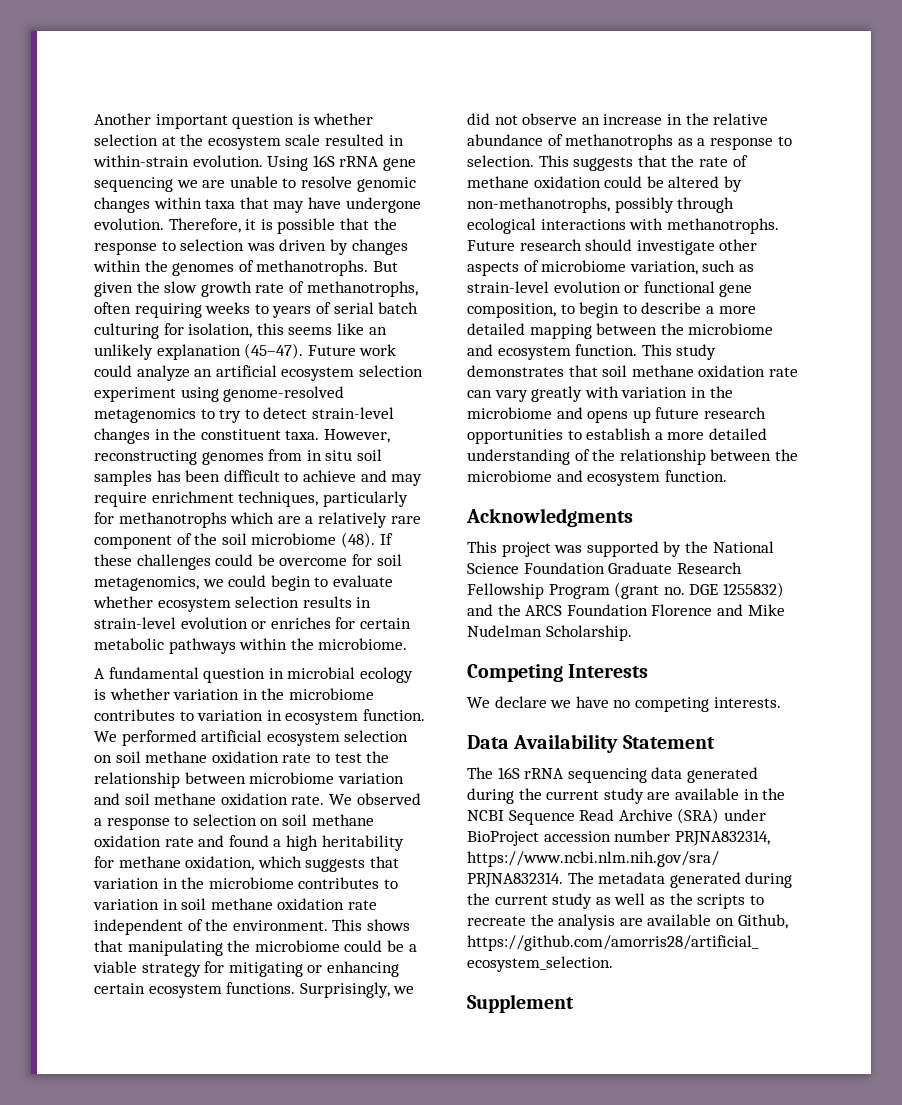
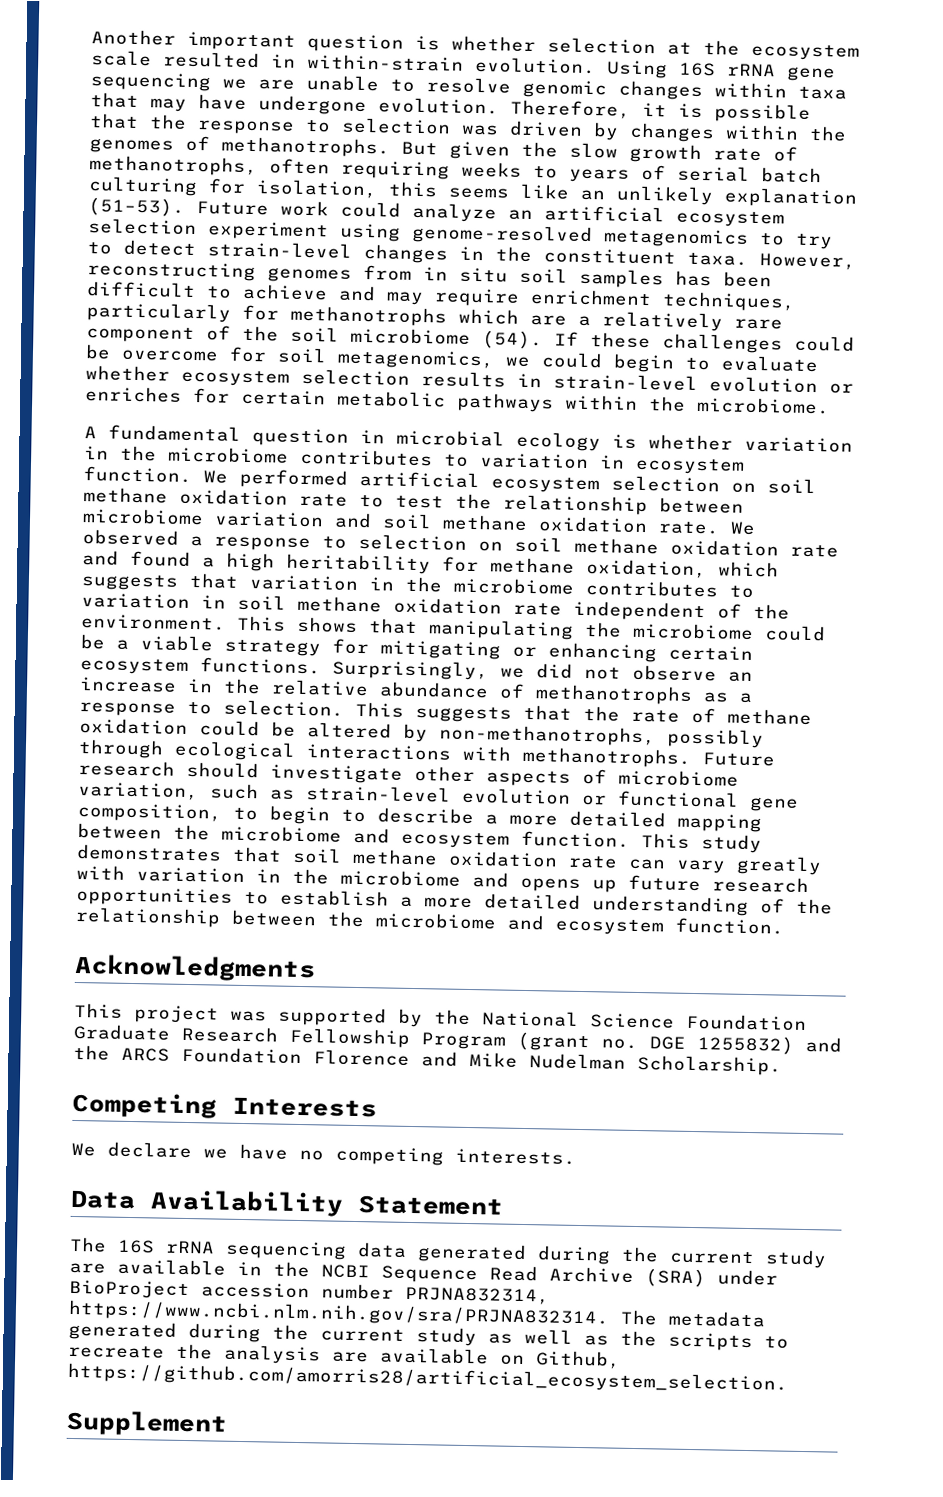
[244,343,304,359] (45–47). -> [88,197,185,217] (51–53).
[340,532,375,548] (48). -> [482,330,543,350] (54).

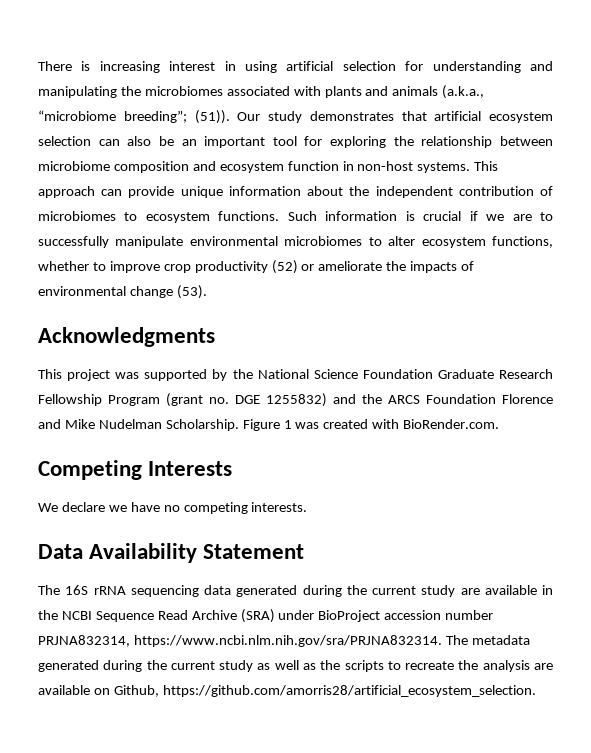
[91,29,860,61] [91,50,836,82] [90,72,847,101] [90,92,811,123] [89,113,847,143] [89,135,798,164] [89,155,822,184] [88,176,858,208] [88,197,785,228] [88,218,833,250] [87,239,856,270] [87,261,772,289] [86,281,796,312] [86,302,783,332] [86,325,855,354] [85,344,819,373] [85,365,854,394] [85,386,830,415] [84,424,853,453] [84,445,745,475] [83,466,816,495] [83,487,744,516] [82,508,756,536] [82,529,839,558] [82,550,779,579] [81,572,754,599] [81,593,790,622] [81,614,826,642] [80,634,753,663] [80,657,753,682] [79,677,753,705] [79,699,812,726] [79,718,764,749] [78,739,775,768] [78,760,739,787] [78,782,799,812] [77,803,762,833] [77,823,762,854] [76,843,822,876] [76,864,809,894] [76,886,833,916] [75,906,785,936] Another important question is whether selection at the ecosystem scale resulted in within-strain evolution. Using 16S rRNA gene sequencing we are unable to resolve genomic changes within taxa that may have undergone evolution. Therefore, it is possible that the response to selection was driven by changes within the genomes of methanotrophs. But given the slow growth rate of methanotrophs, often requiring weeks to years of serial batch culturing for isolation, this seems like an unlikely explanation (51–53). Future work could analyze an artificial ecosystem selection experiment using genome-resolved metagenomics to try to detect strain-level changes in the constituent taxa. However, reconstructing genomes from in situ soil samples has been difficult to achieve and may require enrichment techniques, particularly for methanotrophs which are a relatively rare component of the soil microbiome (54). If these challenges could be overcome for soil metagenomics, we could begin to evaluate whether ecosystem selection results in strain-level evolution or enriches for certain metabolic pathways within the microbiome. // A fundamental question in microbial ecology is whether variation in the microbiome contributes to variation in ecosystem function. We performed artificial ecosystem selection on soil methane oxidation rate to test the relationship between microbiome variation and soil methane oxidation rate. We observed a response to selection on soil methane oxidation rate and found a high heritability for methane oxidation, which suggests that variation in the microbiome contributes to variation in soil methane oxidation rate independent of the environment. This shows that manipulating the microbiome could be a viable strategy for mitigating or enhancing certain ecosystem functions. Surprisingly, we did not observe an increase in the relative abundance of methanotrophs as a response to selection. This suggests that the rate of methane oxidation could be altered by non-methanotrophs, possibly through ecological interactions with methanotrophs. Future research should investigate other aspects of microbiome variation, such as strain-level evolution or functional gene composition, to begin to describe a more detailed mapping between the microbiome and ecosystem function. This study demonstrates that soil methane oxidation rate can vary greatly with variation in the microbiome and opens up future research opportunities to establish a more detailed understanding of the relationship between the microbiome and ecosystem function. -> [38,61,553,73] [38,85,485,99] [38,110,553,124] [38,136,553,148] [38,161,499,173] [38,186,553,198] [38,211,553,223] [38,236,553,248] [38,260,475,274] [38,285,207,299] There is increasing interest in using artificial selection for understanding and manipulating the microbiomes associated with plants and animals (a.k.a., “microbiome breeding”; (51)). Our study demonstrates that artificial ecosystem selection can also be an important tool for exploring the relationship between microbiome composition and ecosystem function in non-host systems. This approach can provide unique information about the independent contribution of microbiomes to ecosystem functions. Such information is crucial if we are to successfully manipulate environmental microbiomes to alter ecosystem functions, whether to improve crop productivity (52) or ameliorate the impacts of environmental change (53).
(782, 1065) none -> [242,419,500,431] Figure 1 was created with BioRender.com.
[66,1409,228,1437] // Supplement -> (536, 691) none

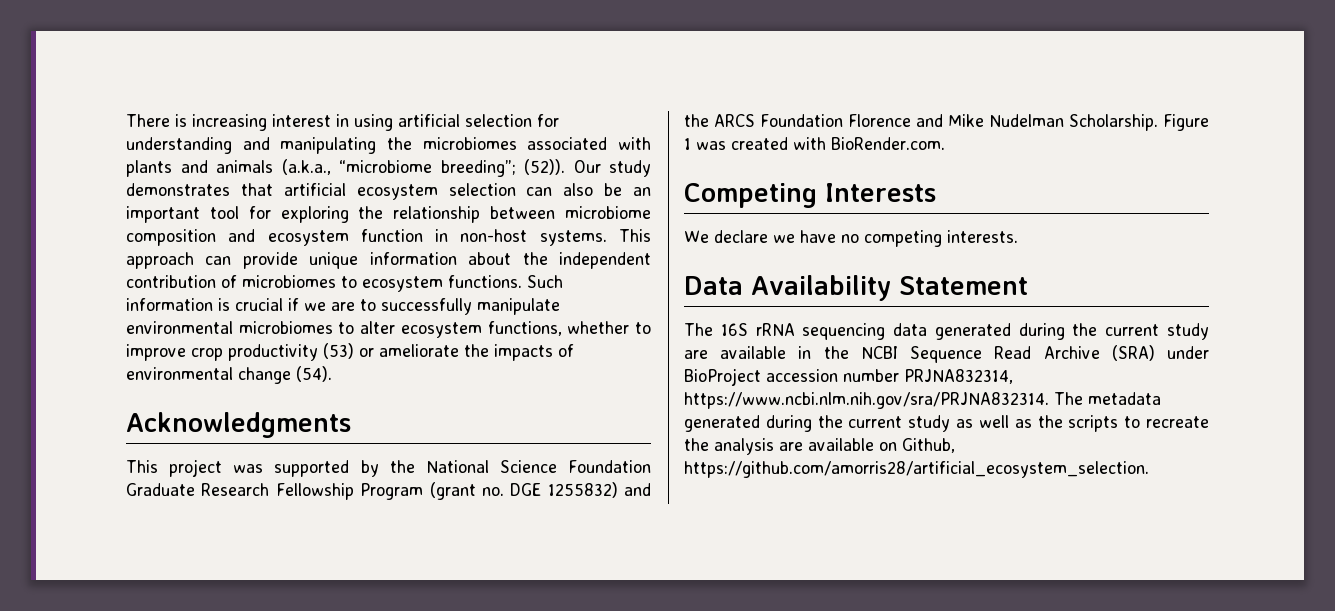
[194,110,230,124] (51)). -> [524,159,565,175] (52)).
[271,260,298,274] (52) -> [323,343,354,359] (53)
[176,285,207,299] (53). -> [296,366,332,382] (54).

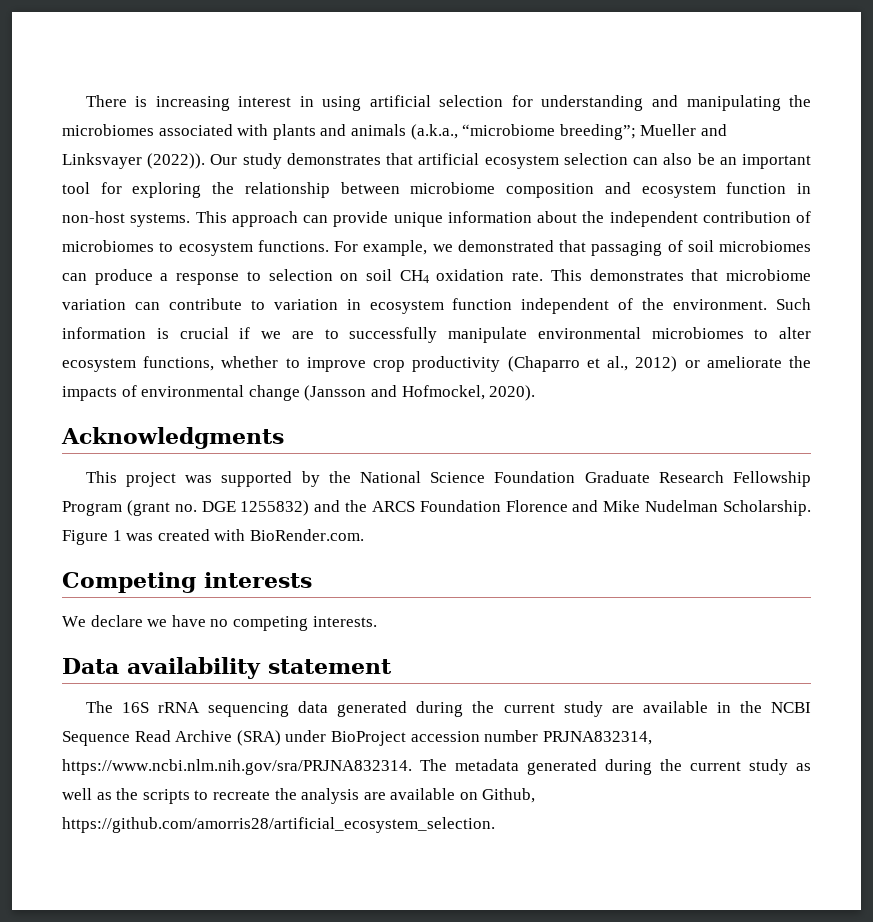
[524,159,565,175] (52)). -> [640,124,727,136] [62,153,206,169] Mueller and Linksvayer (2022)).
(522, 281) none -> [334,240,811,256] [62,269,811,285] [62,298,768,314] For example, we demonstrated that passaging of soil microbiomes can produce a response to selection on soil CH4 oxidation rate. This demonstrates that microbiome variation can contribute to variation in ecosystem function independent of the environment.
[323,343,354,359] (53) -> [507,356,678,372] (Chaparro et al., 2012)
[296,366,332,382] (54). -> [304,385,536,401] (Jansson and Hofmockel, 2020).
[825,183,936,202] Interests -> [204,572,312,588] interests
[751,275,1028,301] Availability Statement -> [127,657,392,679] availability statement

